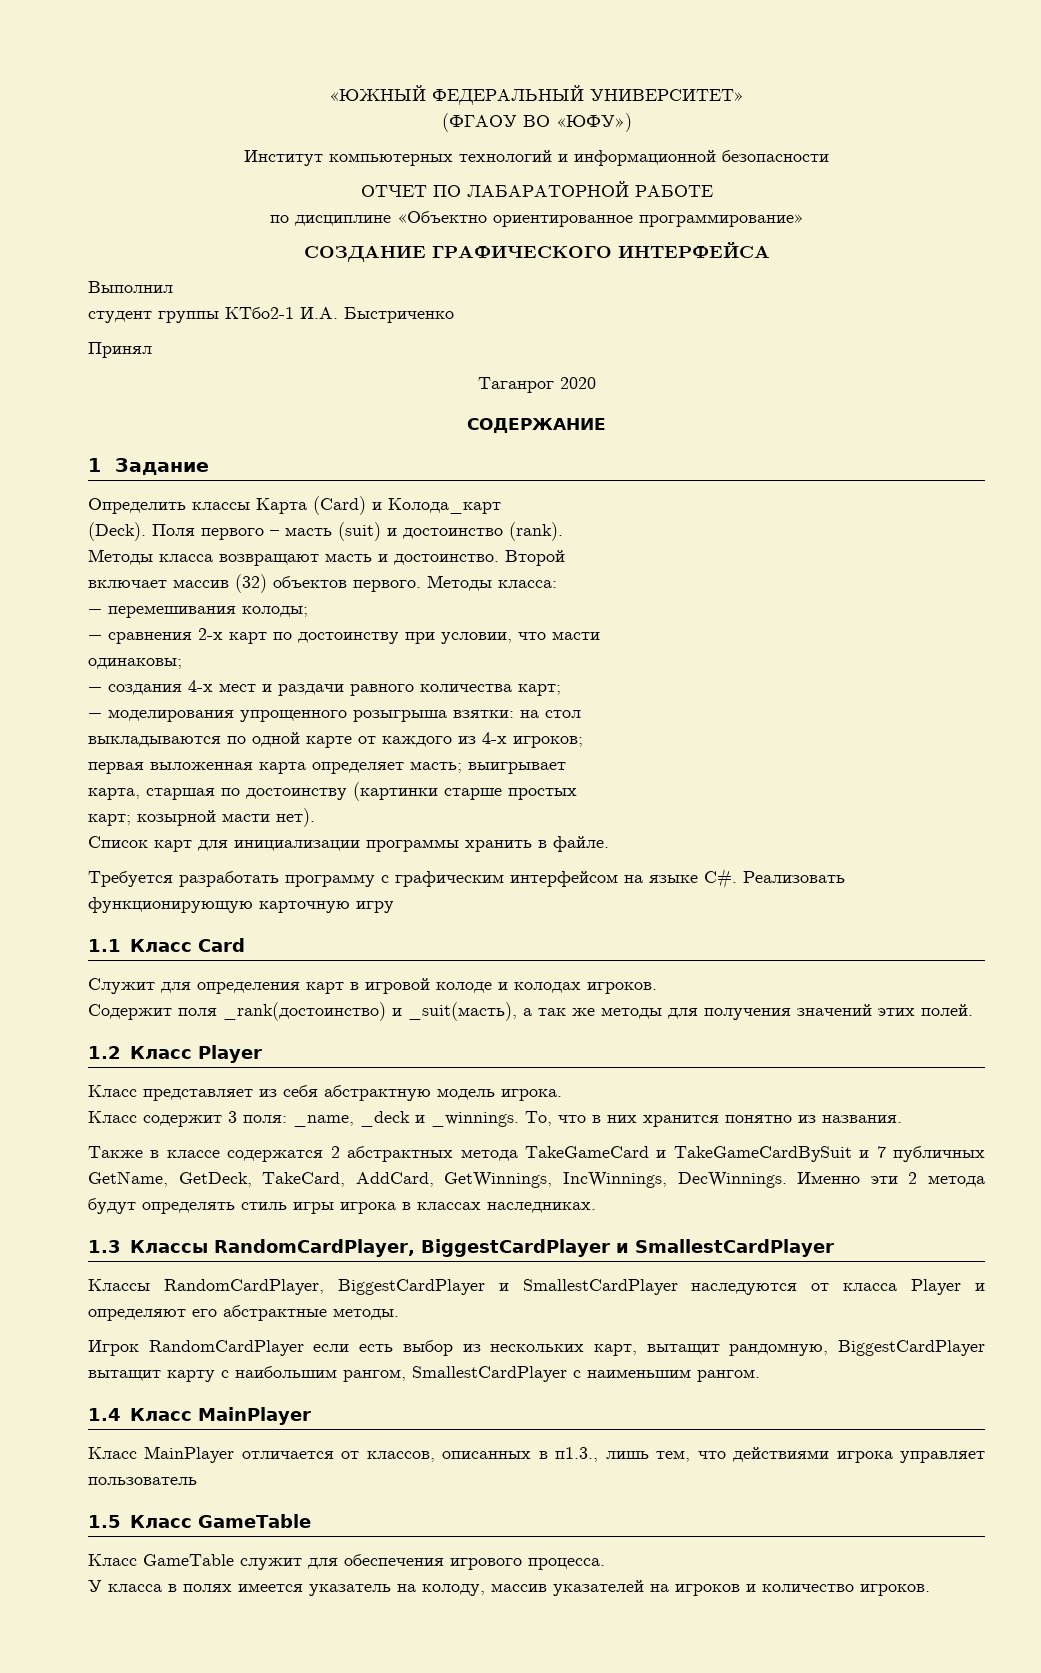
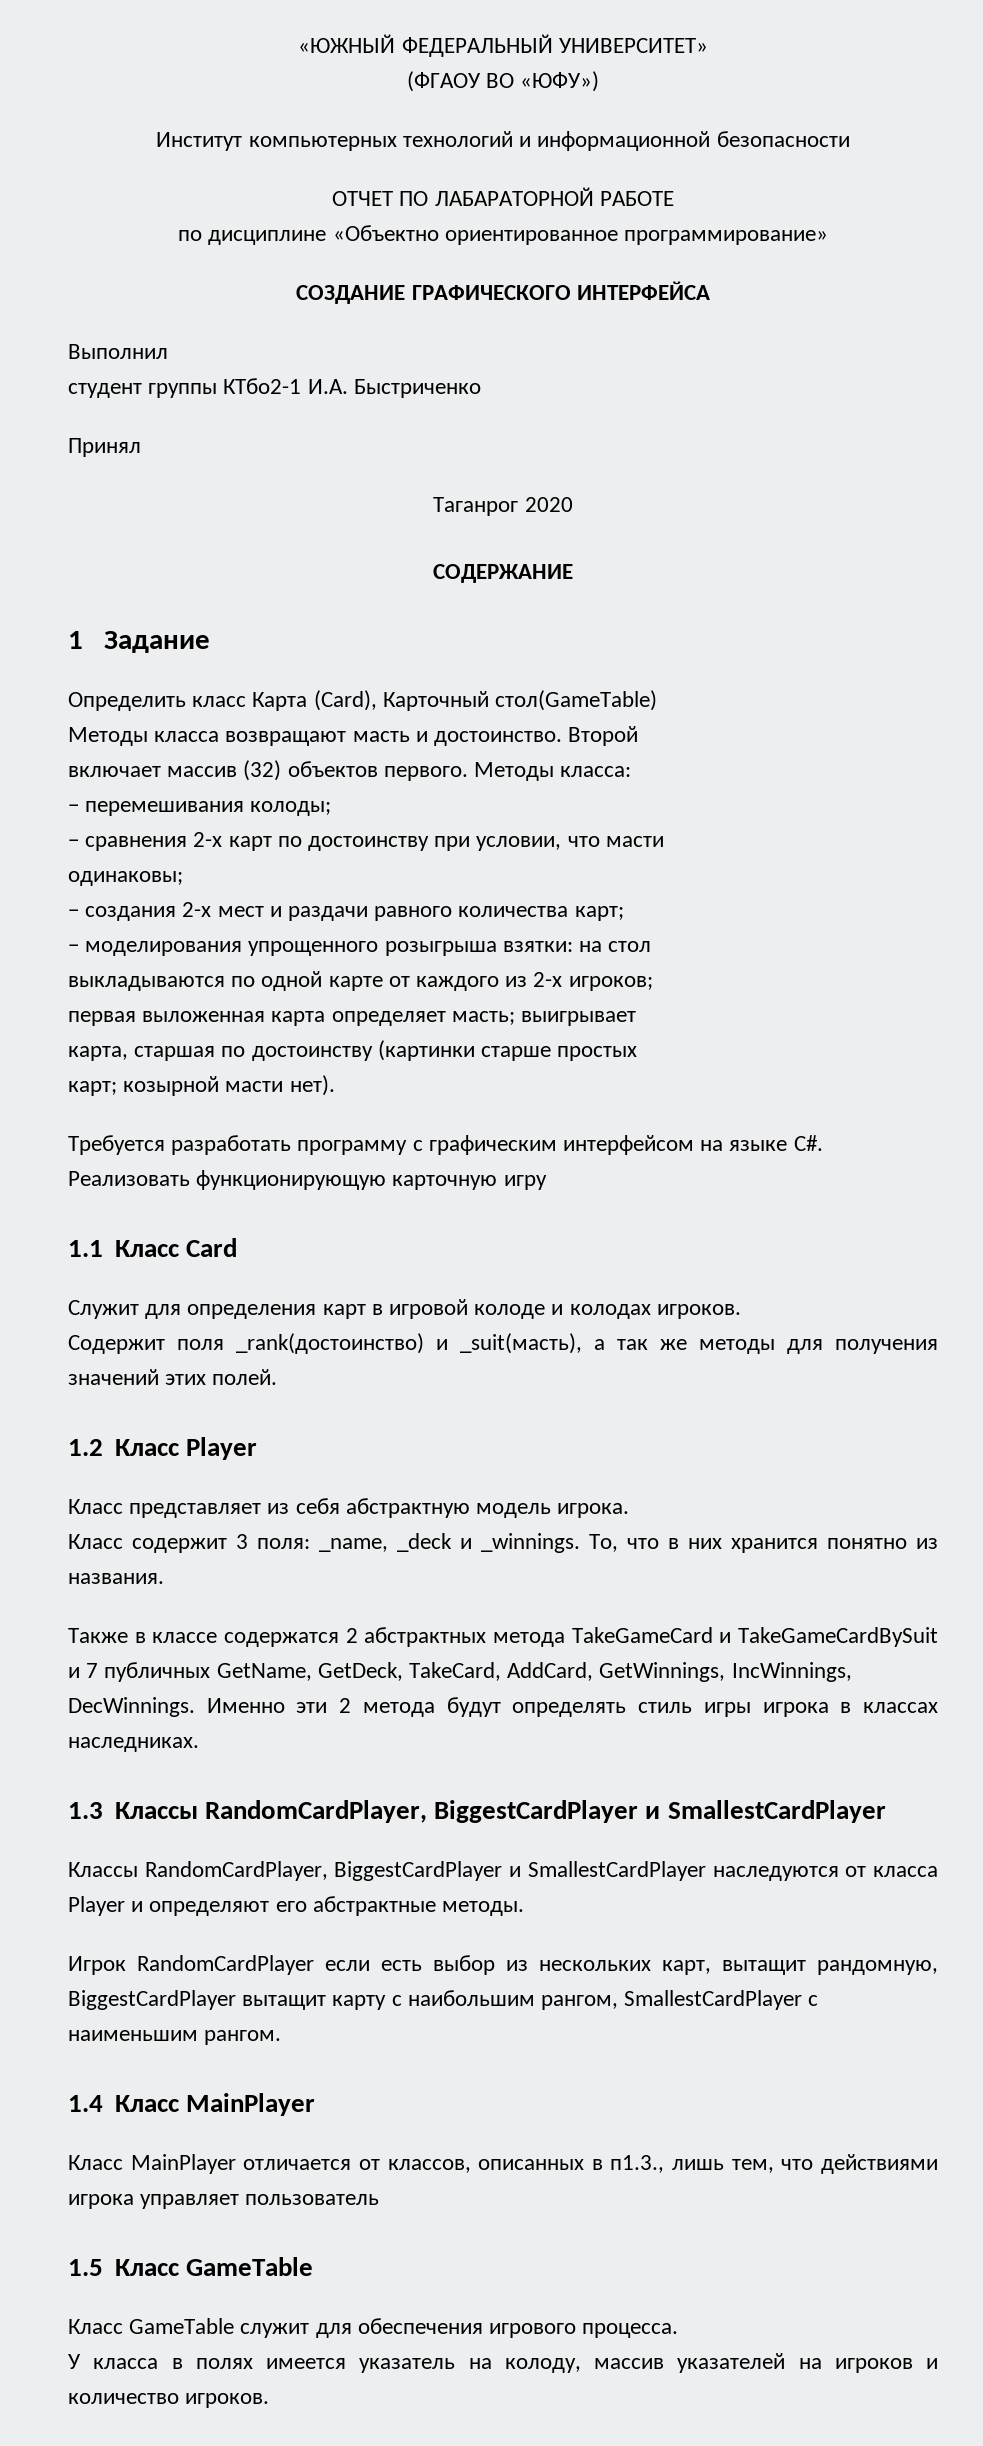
[192,496,501,515] [88,522,563,541] классы Карта (Card) и Колода_карт // (Deck). Поля первого – масть (suit) и достоинство (rank). -> [192,690,658,711] класс Карта (Card), Карточный стол(GameTable)
[188,680,213,692] 4-х -> [182,902,212,917] 2-х
[482,732,507,744] 4-х -> [533,972,563,987] 2-х
[88,836,609,852] // Список карт для инициализации программы хранить в файле. -> (335, 1085) none

